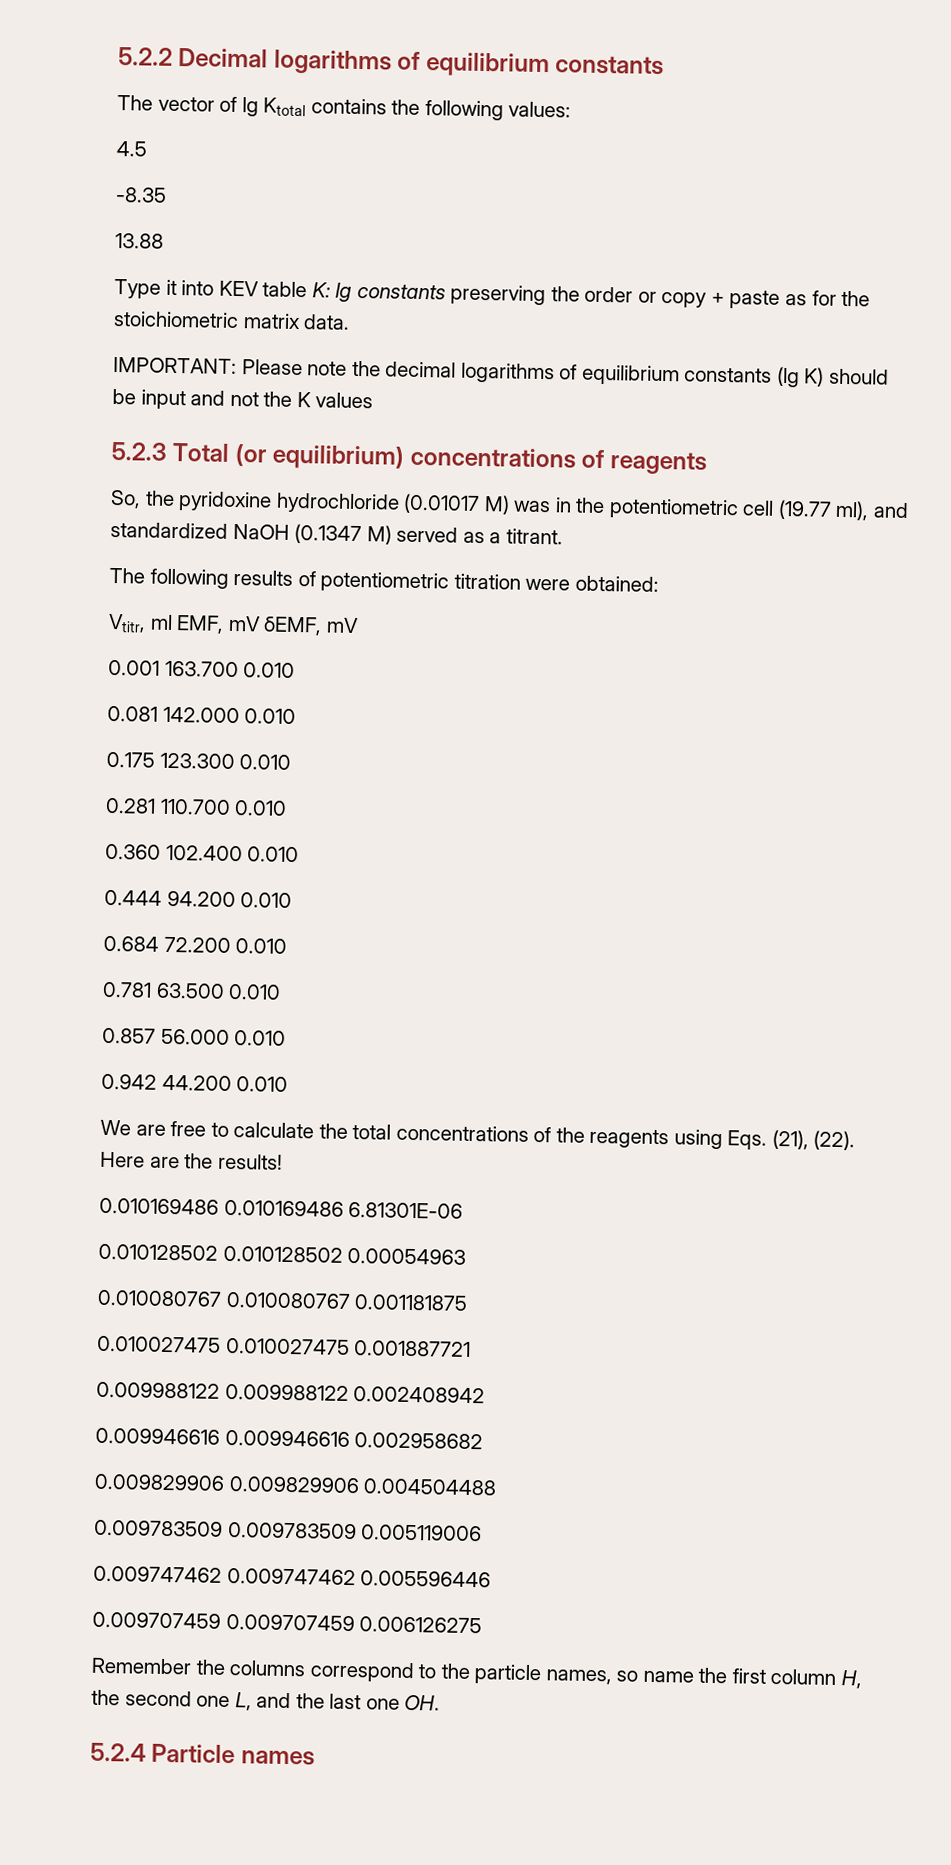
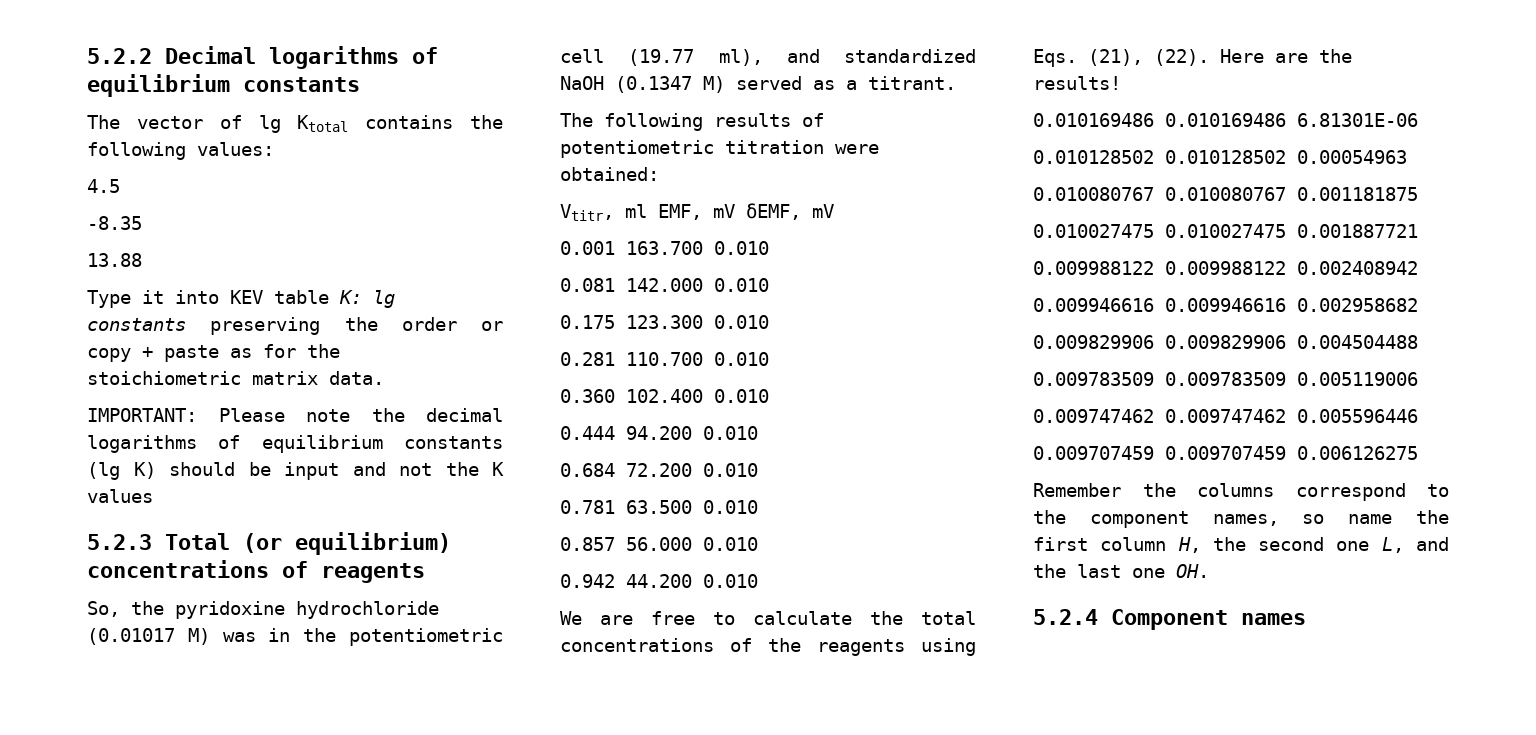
[474,1664,542,1685] particle -> [1089,511,1189,528] component
[151,1743,236,1764] Particle -> [1111,609,1228,630] Component

